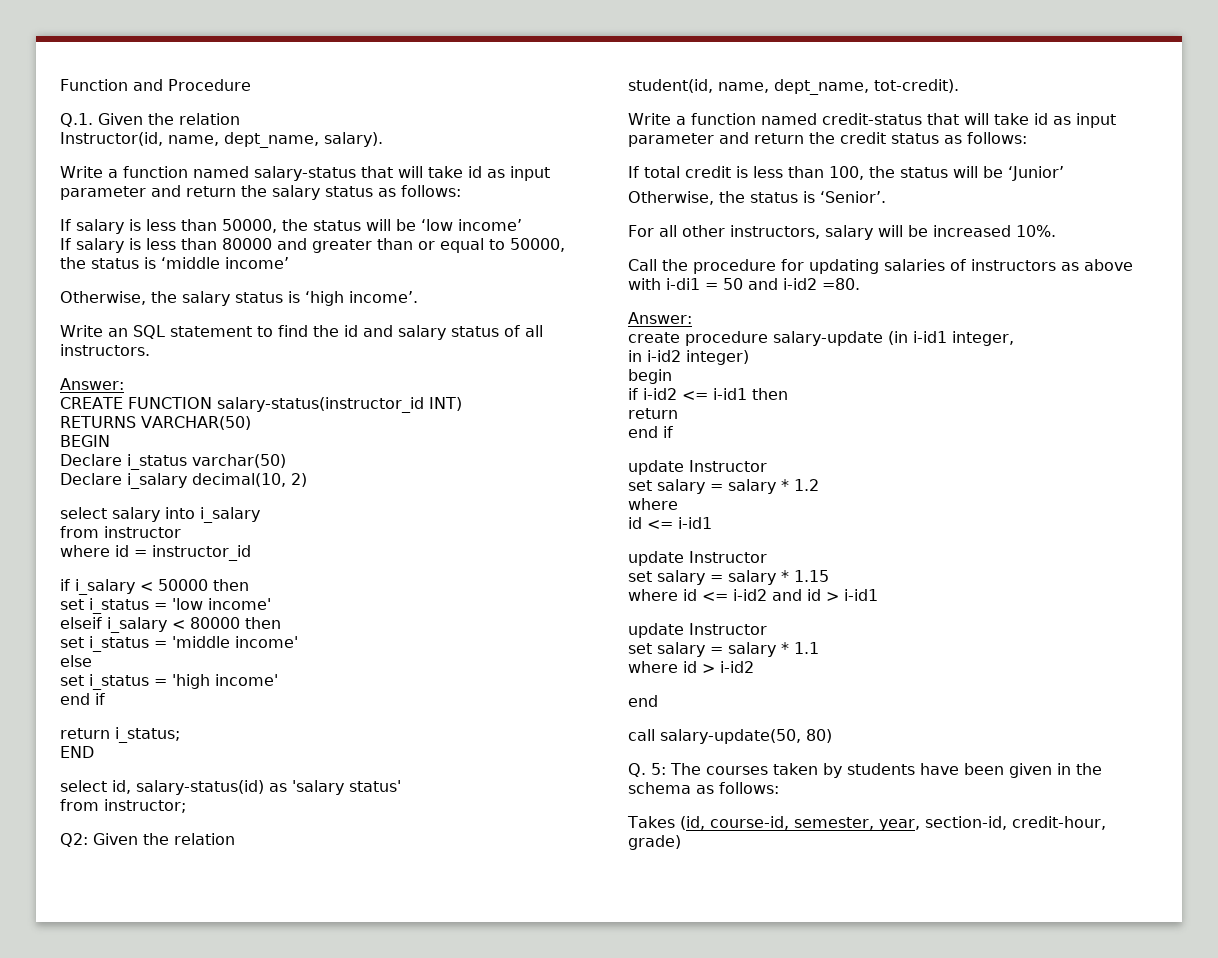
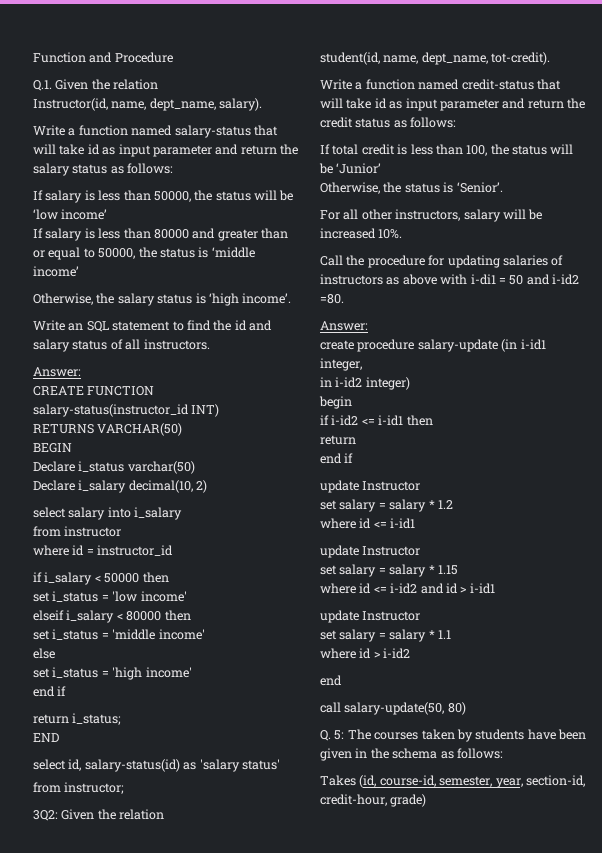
[60,833,88,847] Q2: -> [33,810,58,821] 3Q2:
(678, 504) // -> (356, 523) none

